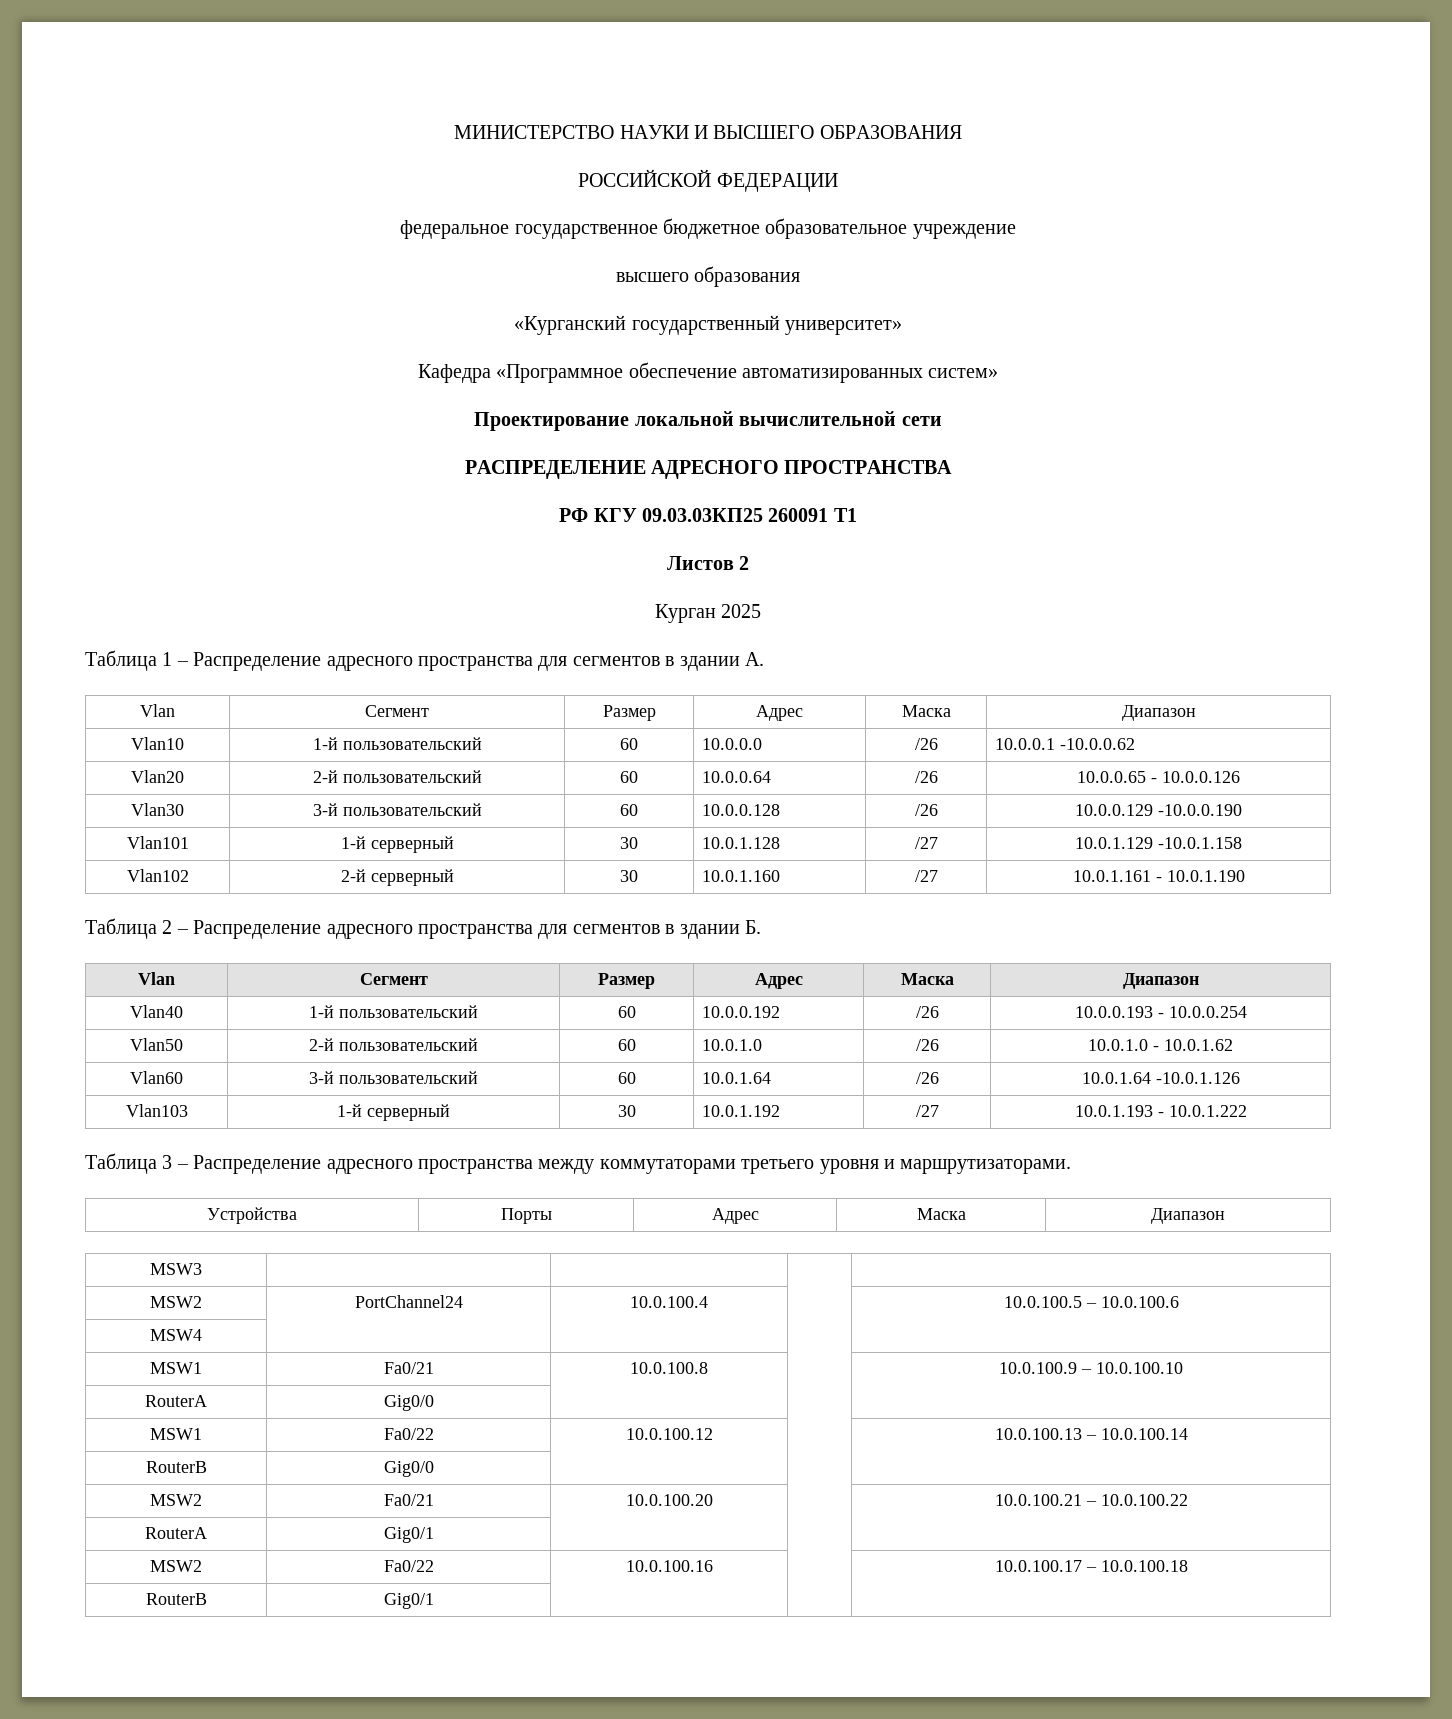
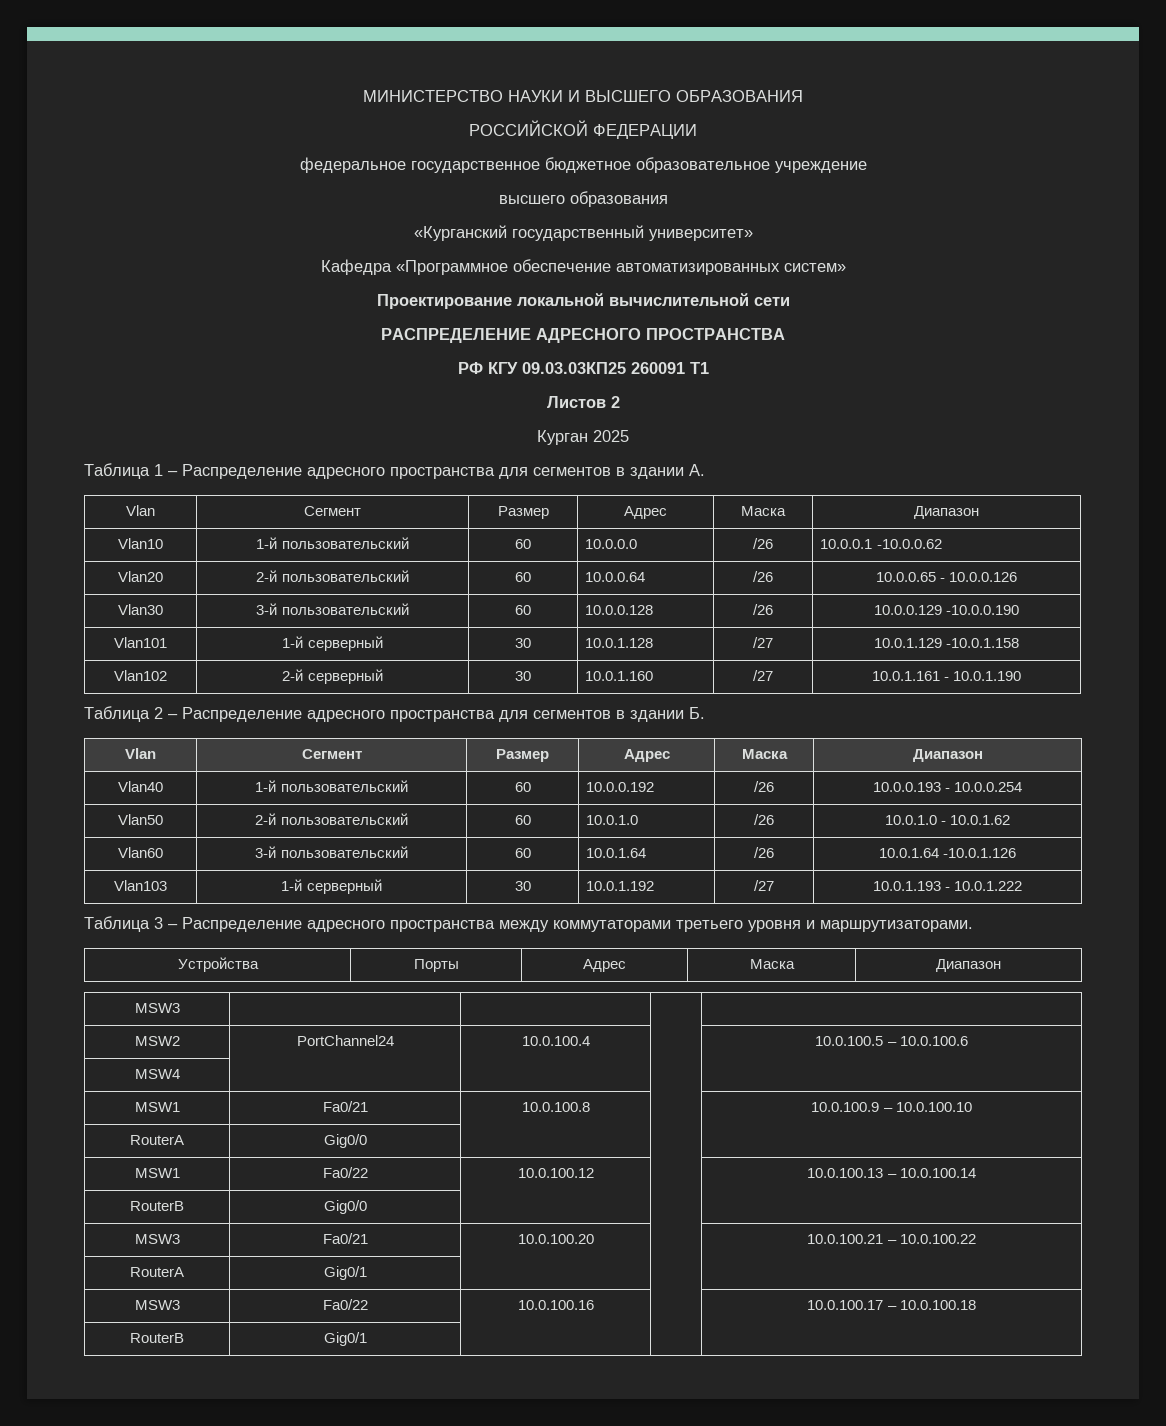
[150,1494,202,1506] MSW2 -> [134,1234,180,1244] MSW3
[150,1560,202,1572] MSW2 -> [134,1300,180,1310] MSW3

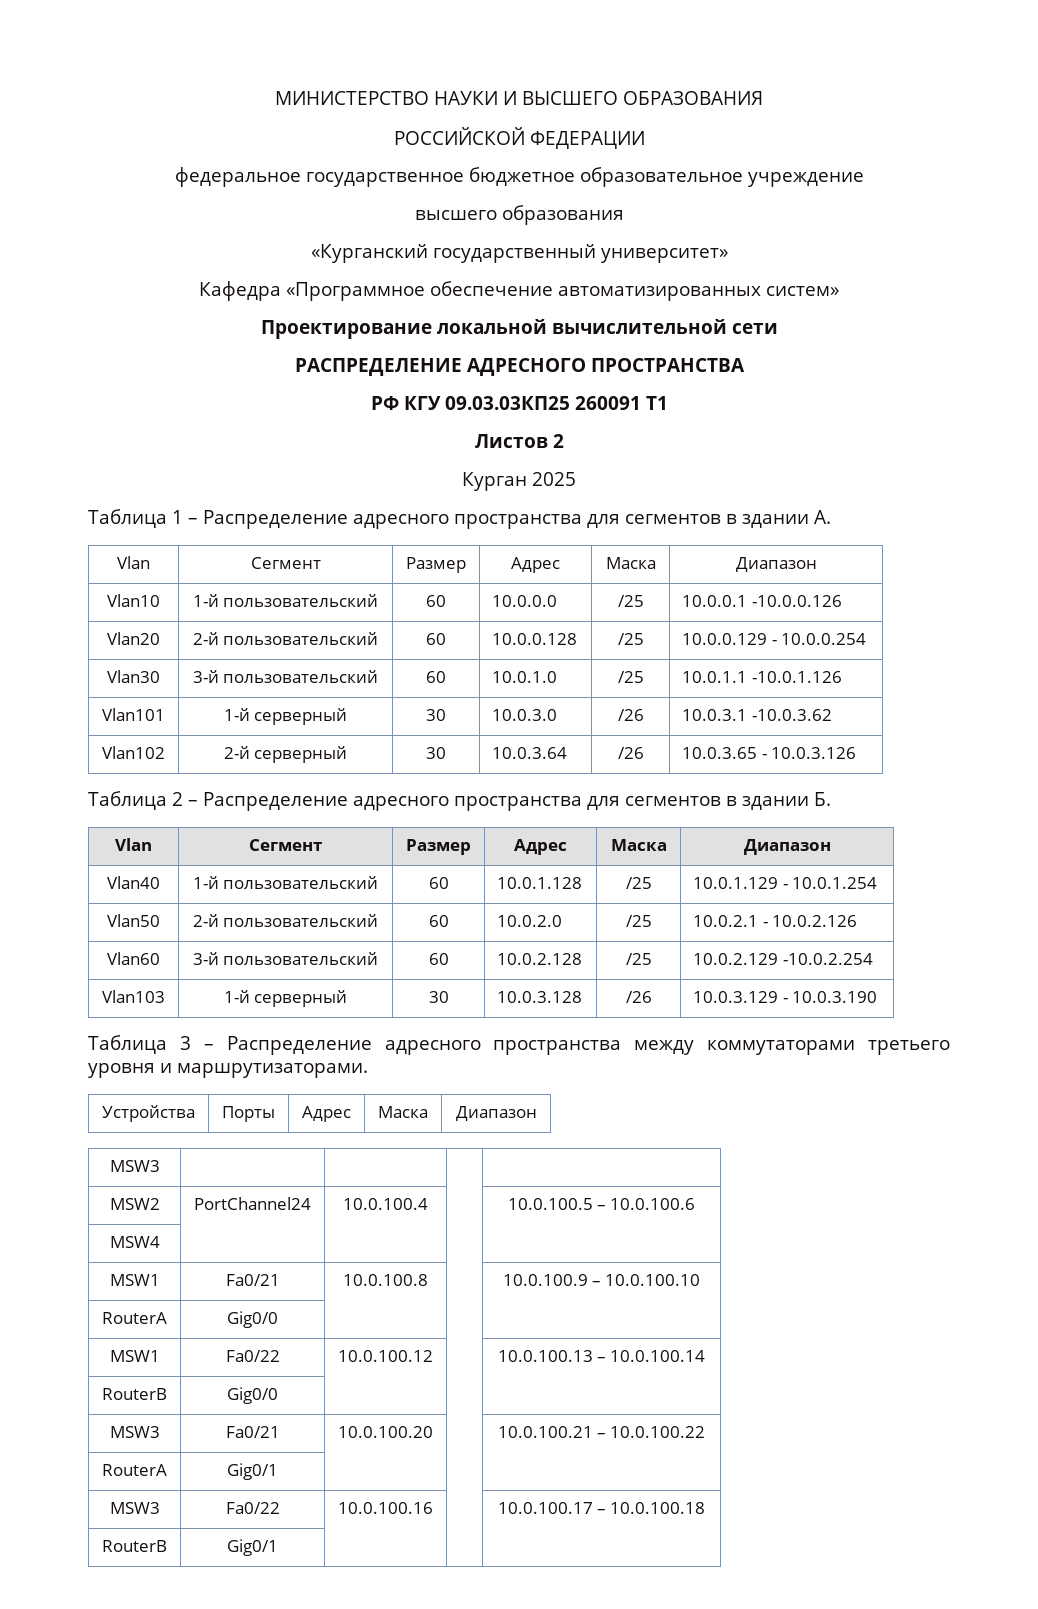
[753,538,773,549] /26 -> [617,595,644,607] /25
[876,539,942,549] -10.0.0.62 -> [751,595,842,607] -10.0.0.126
[585,572,646,582] [753,571,773,582] [875,572,1018,582] 10.0.0.64 | /26 | 10.0.0.65 - 10.0.0.126 -> [492,633,578,645] [617,633,644,645] [682,633,867,645] 10.0.0.128 | /25 | 10.0.0.129 - 10.0.0.254
[585,605,654,615] [753,604,773,615] [873,605,1020,615] 10.0.0.128 | /26 | 10.0.0.129 -10.0.0.190 -> [492,671,558,683] [617,671,644,683] [682,671,842,683] 10.0.1.0 | /25 | 10.0.1.1 -10.0.1.126
[585,638,654,648] [753,637,773,648] [873,638,1020,648] 10.0.1.128 | /27 | 10.0.1.129 -10.0.1.158 -> [492,709,558,721] [617,709,644,721] [682,709,832,721] 10.0.3.0 | /26 | 10.0.3.1 -10.0.3.62
[585,671,654,681] [753,670,773,681] [871,671,1022,681] 10.0.1.160 | /27 | 10.0.1.161 - 10.0.1.190 -> [492,747,568,759] [617,747,644,759] [682,747,857,759] 10.0.3.64 | /26 | 10.0.3.65 - 10.0.3.126
[586,782,655,792] [754,781,774,792] [872,782,1023,792] 10.0.0.192 | /26 | 10.0.0.193 - 10.0.0.254 -> [497,877,583,889] [625,877,652,889] [693,877,878,889] 10.0.1.128 | /25 | 10.0.1.129 - 10.0.1.254
[586,815,639,825] [754,814,774,825] [884,815,1011,825] 10.0.1.0 | /26 | 10.0.1.0 - 10.0.1.62 -> [497,915,563,927] [625,915,652,927] [693,915,858,927] 10.0.2.0 | /25 | 10.0.2.1 - 10.0.2.126
[586,848,647,858] [754,847,774,858] [878,848,1017,858] 10.0.1.64 | /26 | 10.0.1.64 -10.0.1.126 -> [497,953,583,965] [625,953,652,965] [693,953,873,965] 10.0.2.128 | /25 | 10.0.2.129 -10.0.2.254
[586,881,655,891] [754,880,774,891] [872,881,1023,891] 10.0.1.192 | /27 | 10.0.1.193 - 10.0.1.222 -> [497,991,583,1003] [625,991,652,1003] [693,991,878,1003] 10.0.3.128 | /26 | 10.0.3.129 - 10.0.3.190

